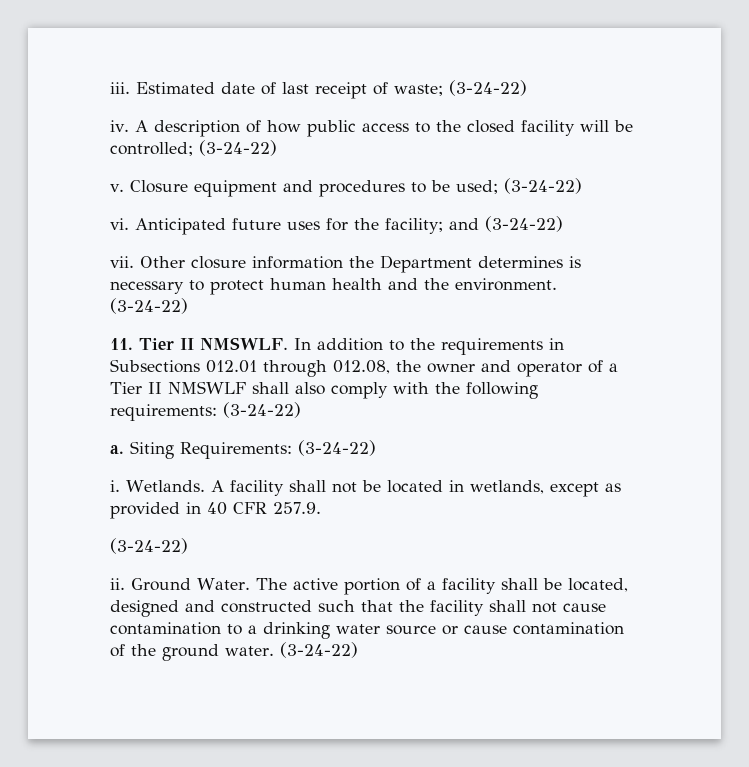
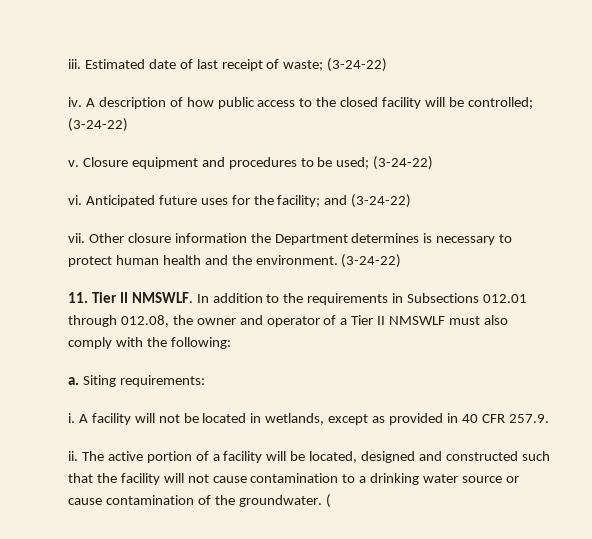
[252,382,289,394] shall -> [449,316,481,325] must
[466,382,538,399] [110,402,301,421] following requirements: (3-24-22) -> [170,337,231,349] following:
[180,440,376,459] Requirements: (3-24-22) -> [119,375,205,387] requirements:
[126,480,205,492] Wetlands. -> (75, 418) none
[288,480,326,492] shall -> [134,413,155,423] will
[110,538,188,554] // (3-24-22) -> (549, 418) none
[131,578,250,591] Ground Water. -> (78, 456) none
[500,578,538,590] shall -> [266,451,287,461] will
[489,600,526,612] shall -> [163,473,184,483] will
[162,642,358,661] ground water. (3-24-22) -> [238,494,331,508] groundwater. (

